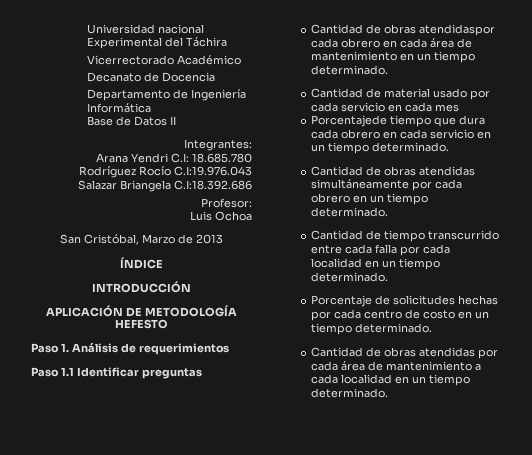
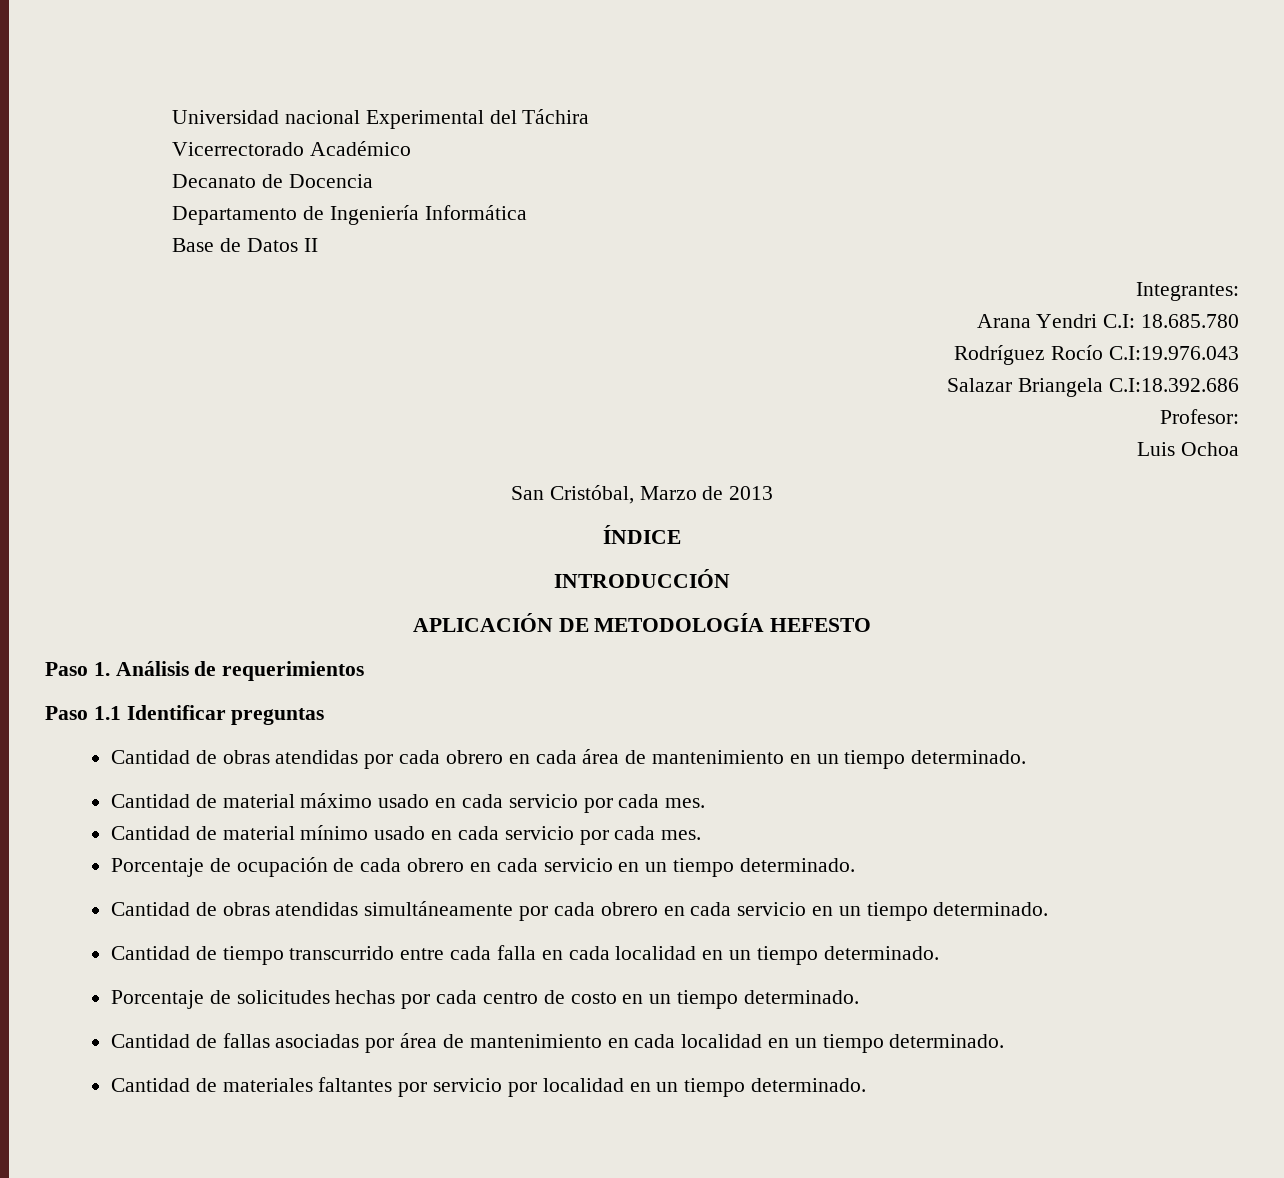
[418,24,495,36] atendidaspor -> [275,750,394,769] atendidas por
[432,88,490,100] [310,102,459,112] [310,115,485,127] usado por cada servicio en cada mes // Porcentajede tiempo que dura -> [300,793,706,813] [111,825,702,845] [111,857,355,877] máximo usado en cada servicio por cada mes. // Cantidad de material mínimo usado en cada servicio por cada mes. // Porcentaje de ocupación de
(367, 199) none -> [690,902,833,916] cada servicio en
[399,246,420,256] por -> [541,950,563,960] en
[383,347,498,359] [310,361,481,371] [310,374,470,386] [310,388,388,398] obras atendidas por cada área de mantenimiento a cada localidad en un tiempo determinado. -> [222,1033,1005,1053] [111,1077,866,1097] fallas asociadas por área de mantenimiento en cada localidad en un tiempo determinado. // Cantidad de materiales faltantes por servicio por localidad en un tiempo determinado.

